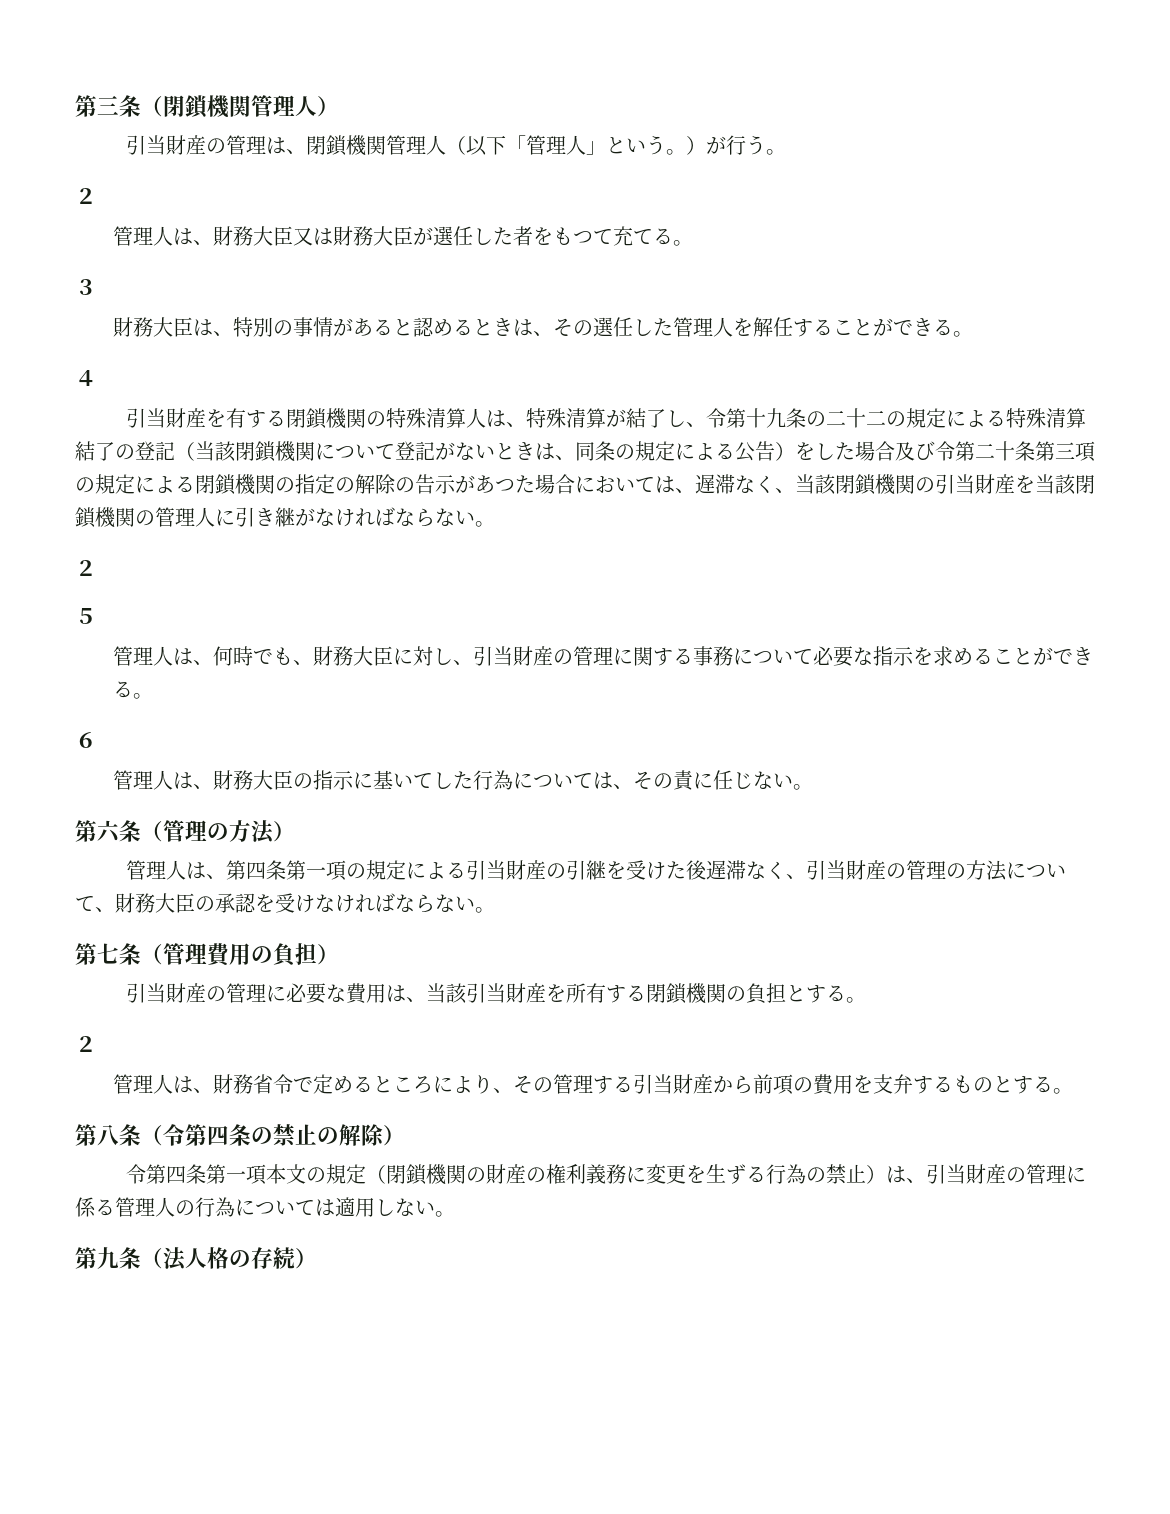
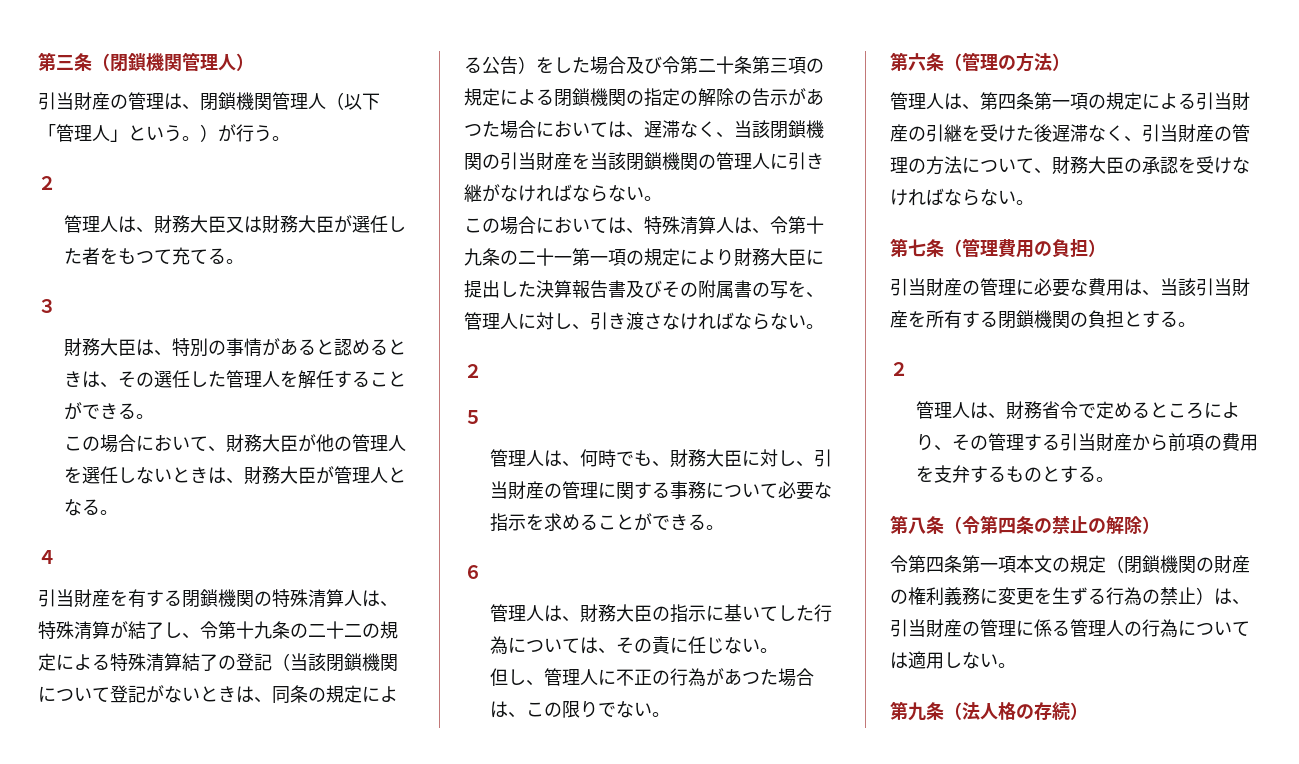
(974, 334) none -> [64,434,407,453] [64,466,407,484] [64,499,119,516] // この場合において、財務大臣が他の管理人を選任しないときは、財務大臣が管理人となる。
(495, 524) none -> [464,216,824,235] [464,248,824,266] [464,280,824,299] [464,312,824,330] // この場合においては、特殊清算人は、令第十九条の二十一第一項の規定により財務大臣に提出した決算報告書及びその附属書の写を、管理人に対し、引き渡さなければならない。
(814, 787) none -> [490,668,815,687] [490,700,671,718] // 但し、管理人に不正の行為があつた場合は、この限りでない。

